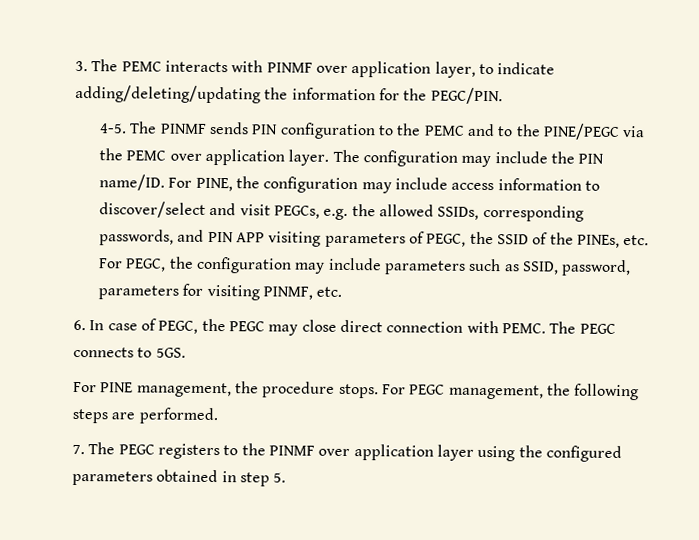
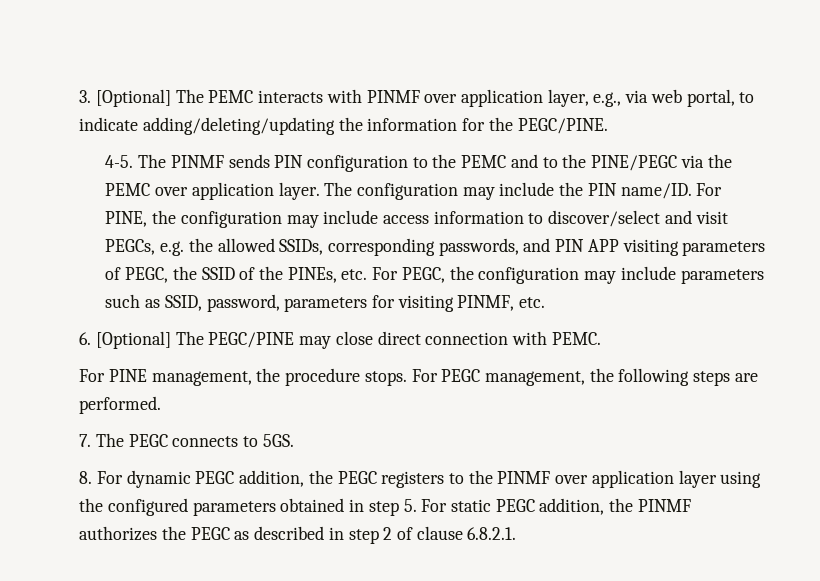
(89, 66) none -> [95,89,171,107] [Optional]
(476, 69) none -> [593,89,735,107] e.g., via web portal,
[430,87,503,105] PEGC/PIN. -> [517,118,608,134] PEGC/PINE.
[89,318,266,334] In case of PEGC, the PEGC -> [95,331,295,349] [Optional] The PEGC/PINE
[549,321,616,334] [73,346,186,358] The PEGC connects to 5GS. -> (601, 338) none
(155, 449) none -> [172,434,294,447] [79,470,377,488] connects to 5GS. // 8. For dynamic PEGC addition, the PEGC
(287, 477) none -> [421,498,691,515] [79,526,517,544] For static PEGC addition, the PINMF authorizes the PEGC as described in step 2 of clause 6.8.2.1.

